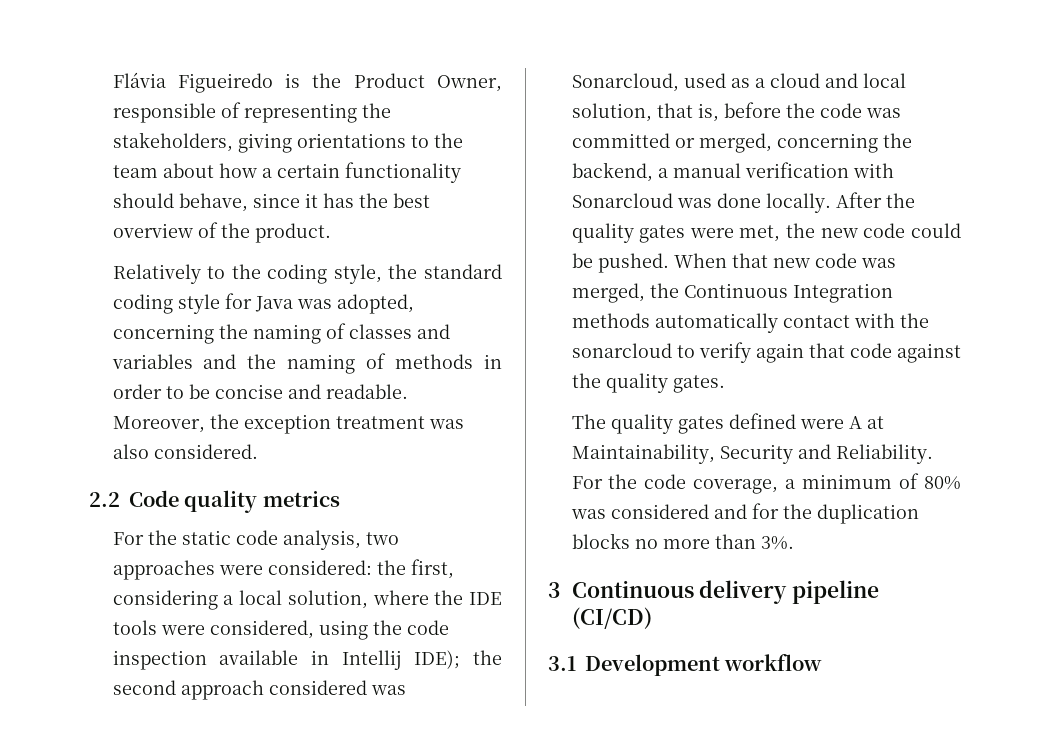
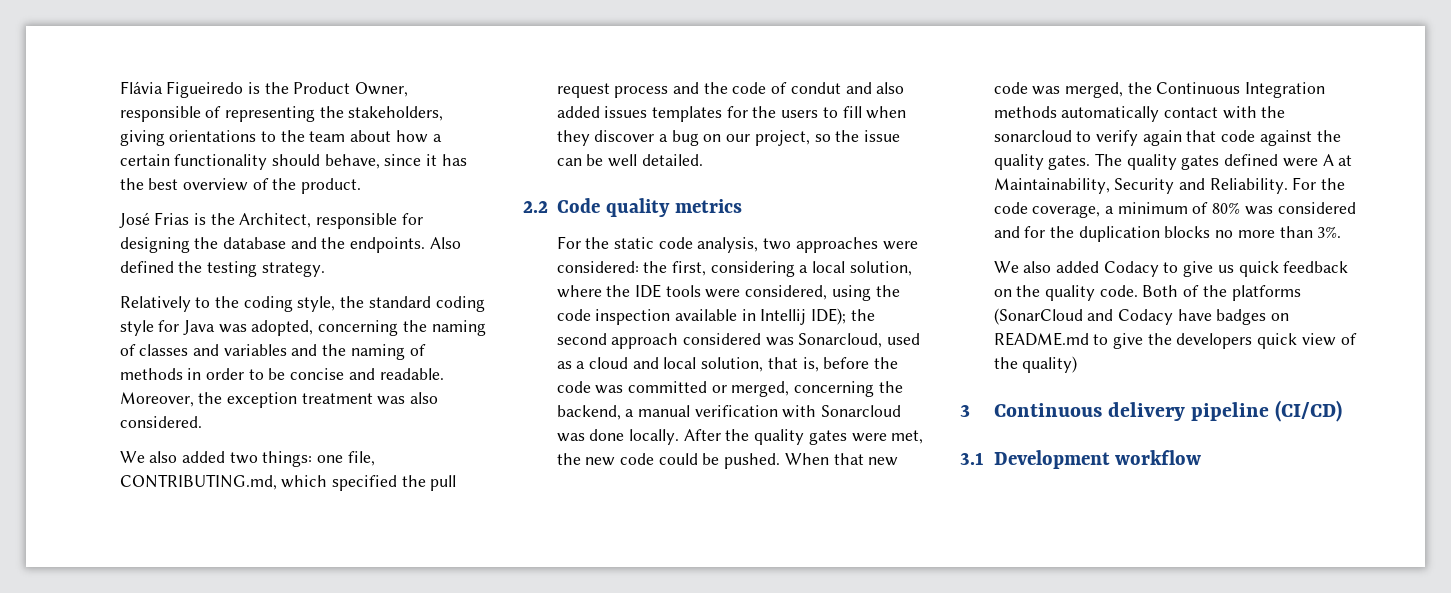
(331, 233) none -> [118,212,423,229] [119,237,461,253] [119,261,325,277] // José Frias is the Architect, responsible for designing the database and the endpoints. Also defined the testing strategy.
(258, 451) none -> [119,451,375,467] [119,474,457,491] [556,82,905,98] [556,106,907,122] [556,130,901,146] [556,154,703,167] // We also added two things: one file, CONTRIBUTING.md, which specified the pull request process and the code of condut and also added issues templates for the users to fill when they discover a bug on our project, so the issue can be well detailed.
(725, 384) // -> (1091, 162) none
(794, 543) none -> [993,261,1349,277] [993,285,1301,301] [993,308,1290,325] [993,332,1357,349] [993,356,1078,373] // We also added Codacy to give us quick feedback on the quality code. Both of the platforms (SonarCloud and Codacy have badges on README.md to give the developers quick view of the quality)

